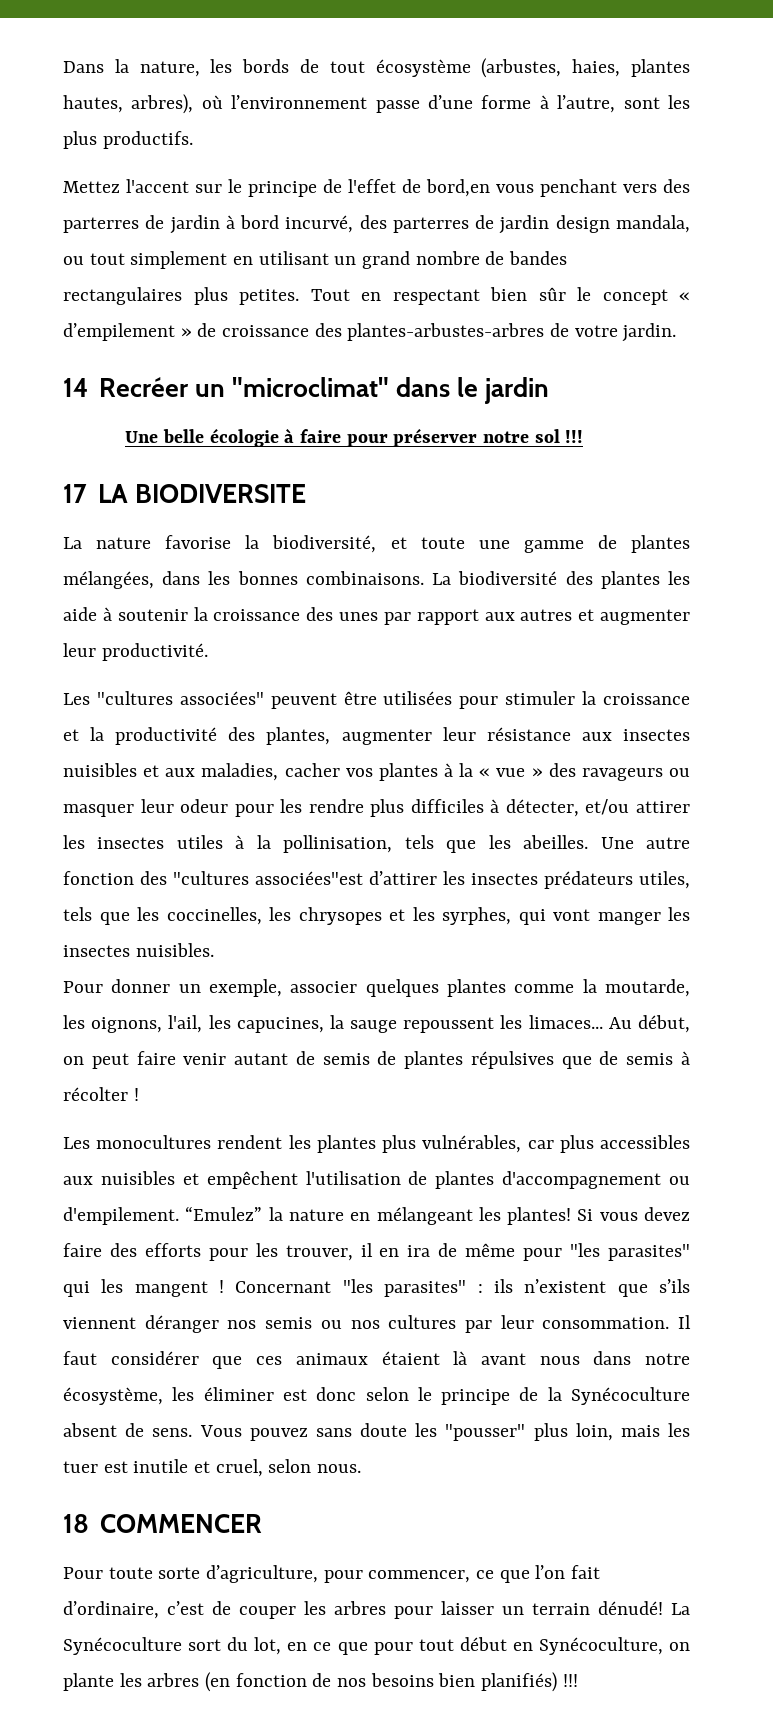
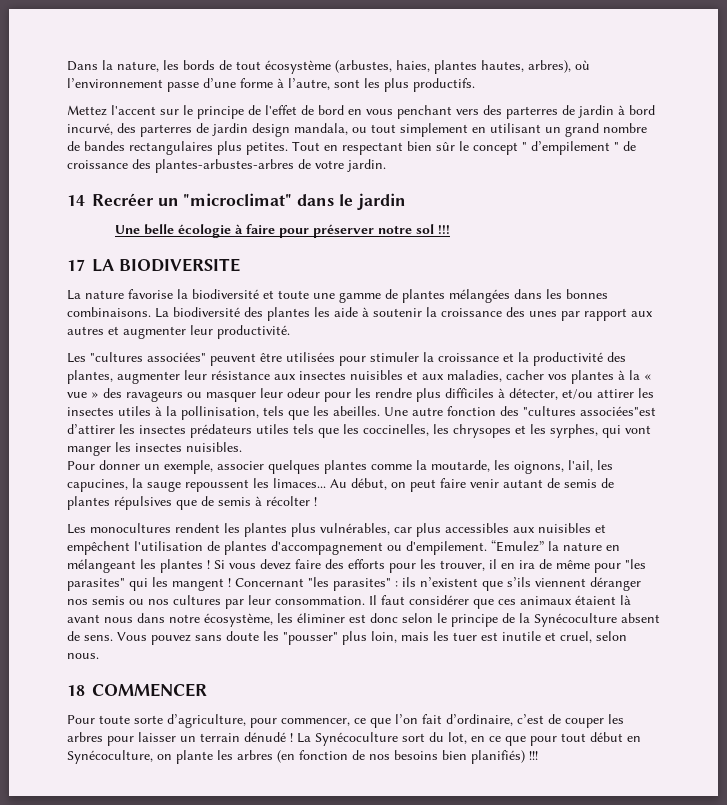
[426,179,490,197] bord,en -> [318,105,362,115] bord en
[679,292,690,301] [63,323,192,341] « d’empilement » -> [522,141,619,155] " d’empilement "
[272,535,377,553] biodiversité, -> [192,289,259,299] biodiversité
[63,571,154,589] mélangées, -> [449,289,510,303] mélangées
[639,871,690,889] utiles, -> [256,424,289,434] utiles
[507,1207,572,1225] plantes! -> [160,559,210,573] plantes !
[598,1601,663,1615] dénudé! -> [244,732,293,742] dénudé !

